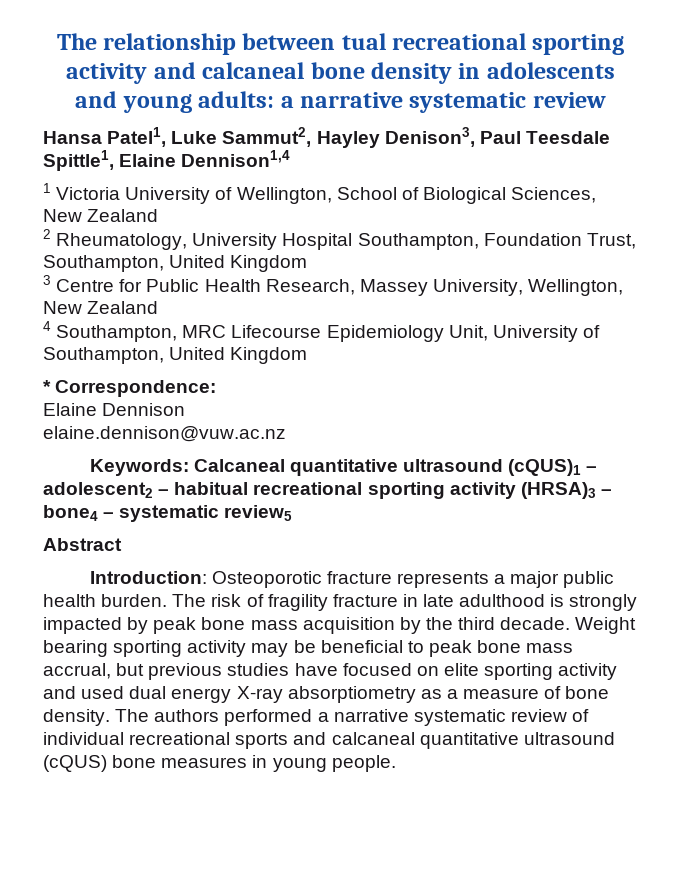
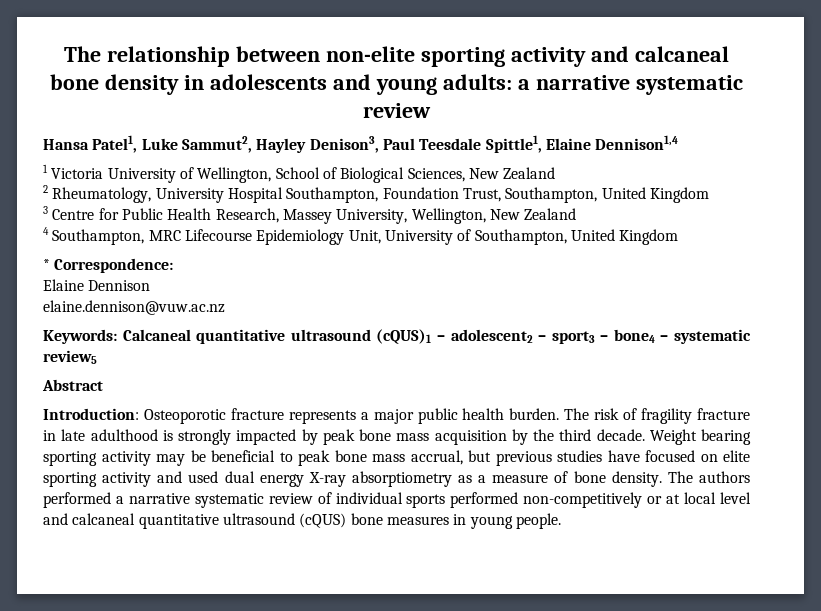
[341,33,527,50] tual recreational -> [326,46,416,62] non-elite
[174,482,596,499] habitual recreational sporting activity (HRSA)3 -> [551,331,595,344] sport3
[129,732,289,749] recreational sports -> [406,492,751,508] sports performed non-competitively or at local level

